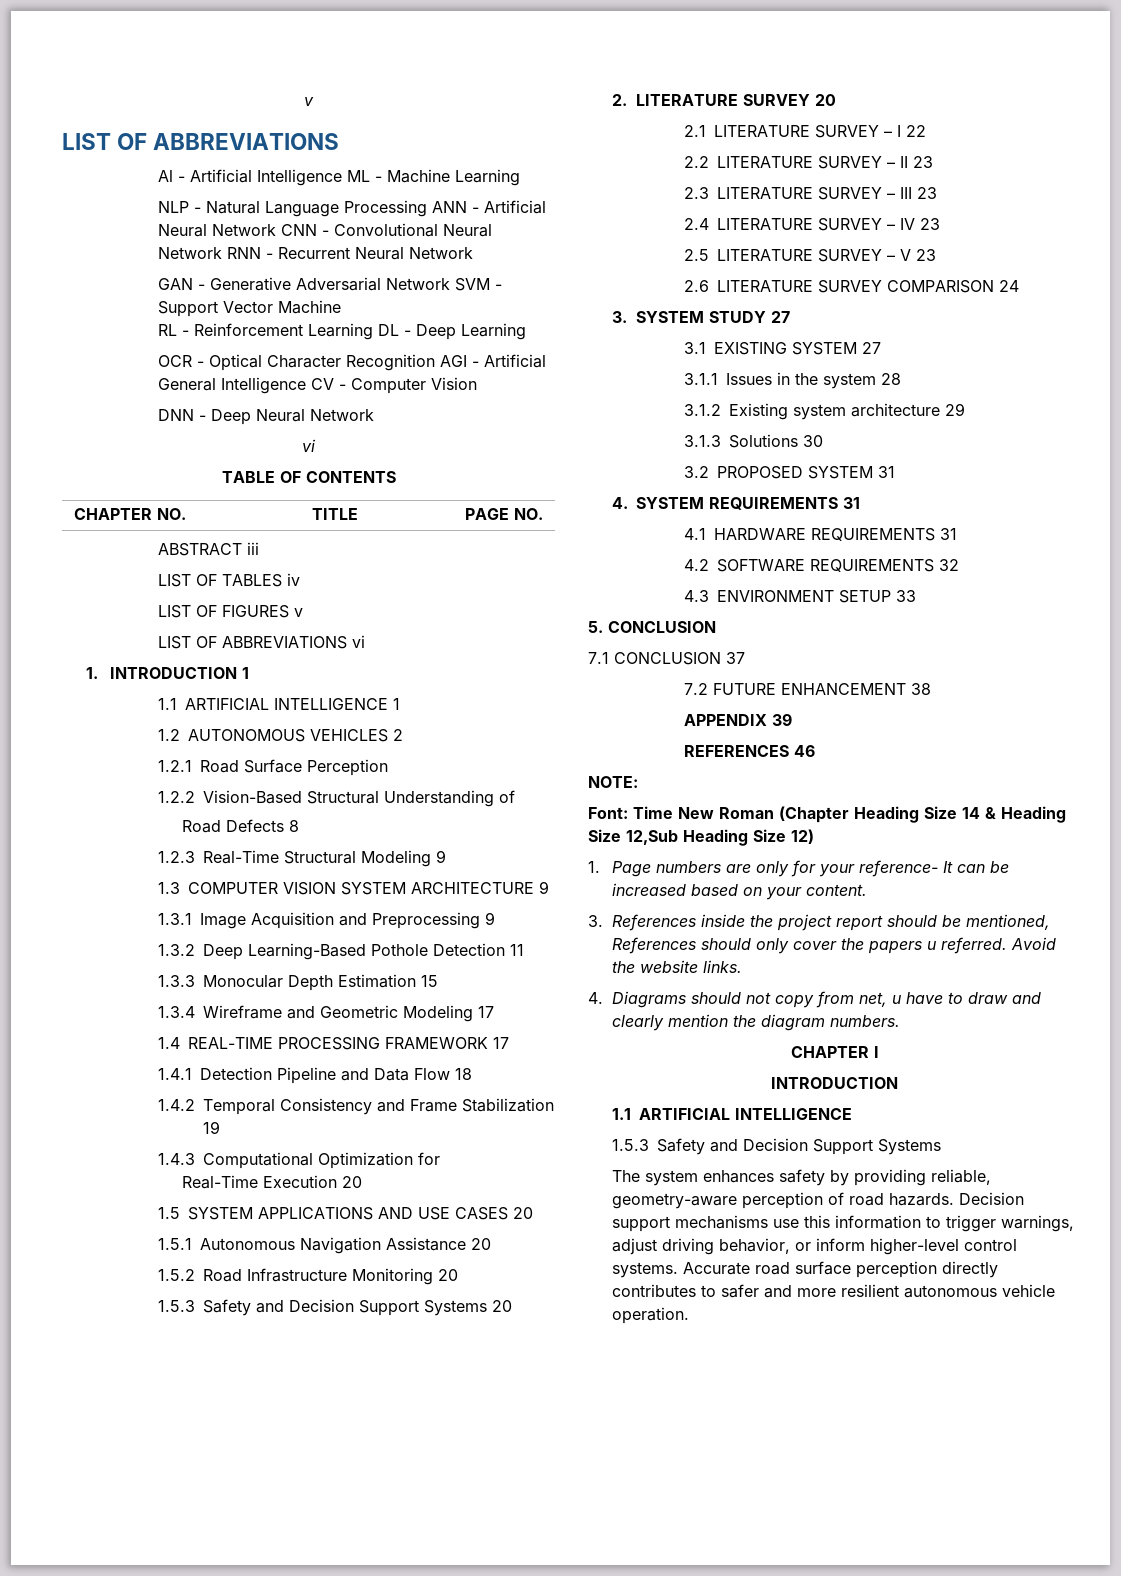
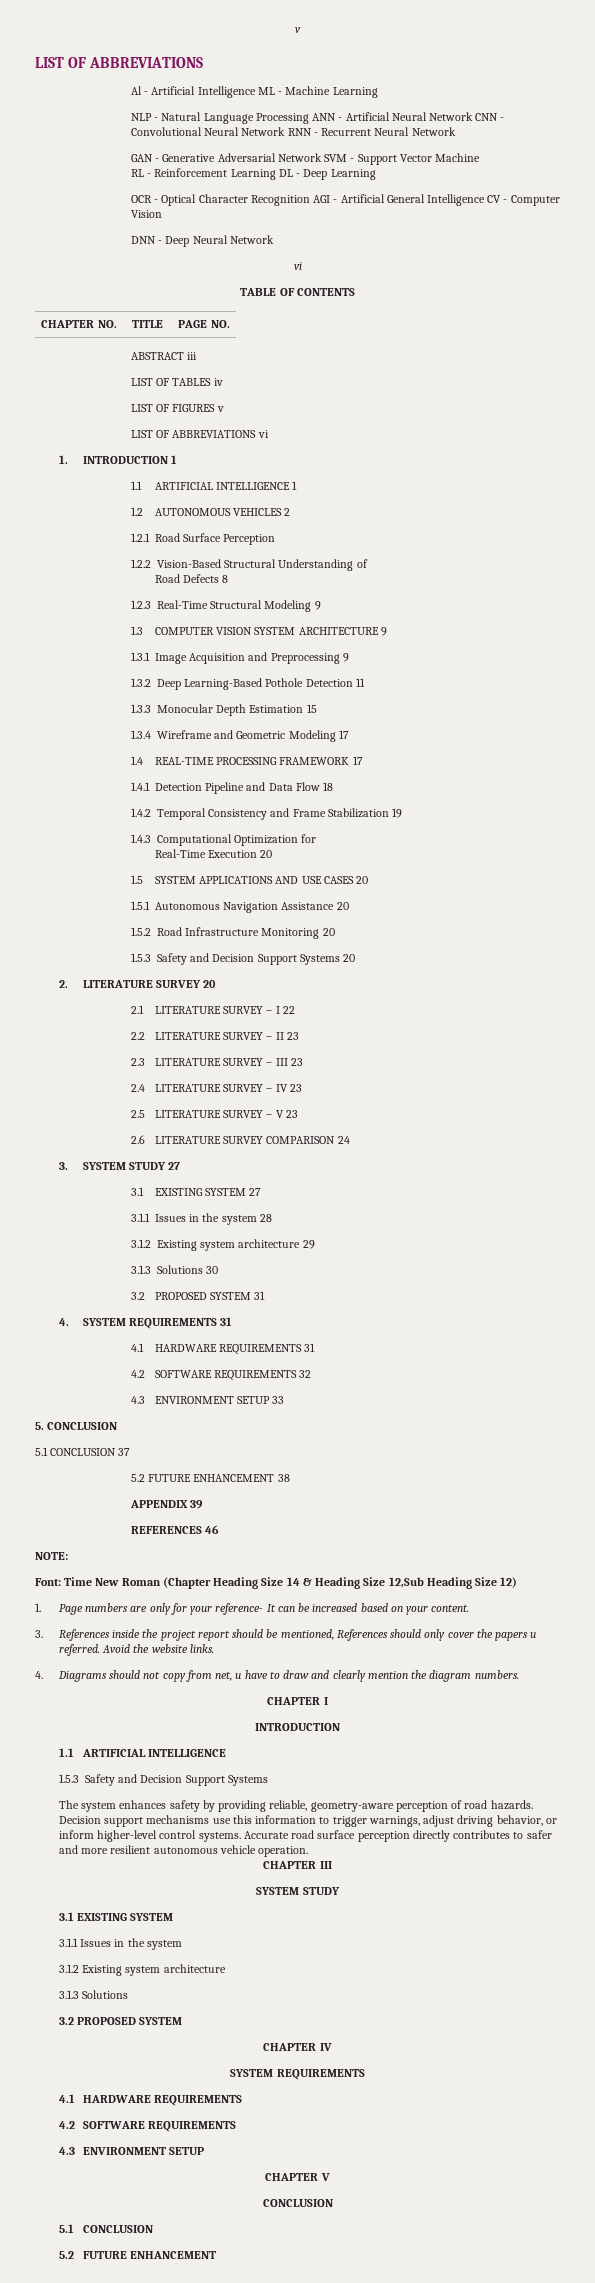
[588,652,609,664] 7.1 -> [35,1447,48,1456] 5.1
[684,683,709,695] 7.2 -> [130,1474,145,1482] 5.2
(690, 1315) none -> [263,1861,332,1869] [256,1887,340,1895] [58,1912,174,1921] [58,1938,182,1950] [58,1964,226,1976] [58,1990,129,1999] [58,2017,183,2025] [263,2043,332,2051] [230,2069,365,2080] [58,2094,243,2106] [58,2121,237,2132] [58,2147,205,2155] [265,2173,330,2181] [262,2199,333,2207] [58,2224,153,2233] [58,2251,217,2259] // CHAPTER III // SYSTEM STUDY // 3.1 EXISTING SYSTEM // 3.1.1 Issues in the system // 3.1.2 Existing system architecture // 3.1.3 Solutions // 3.2 PROPOSED SYSTEM // CHAPTER IV // SYSTEM REQUIREMENTS // 4.1 HARDWARE REQUIREMENTS // 4.2 SOFTWARE REQUIREMENTS // 4.3 ENVIRONMENT SETUP // CHAPTER V // CONCLUSION // 5.1 CONCLUSION // 5.2 FUTURE ENHANCEMENT

